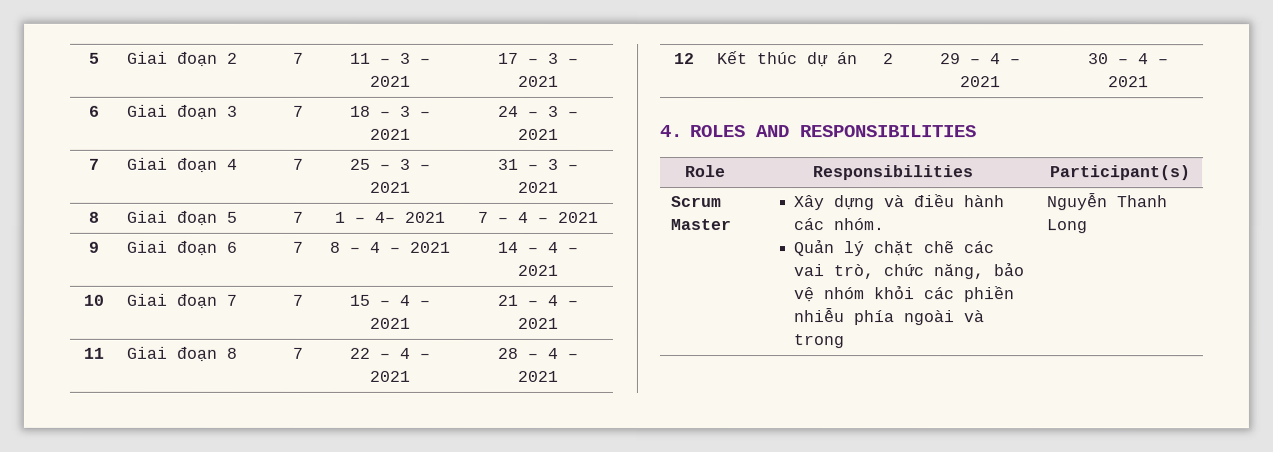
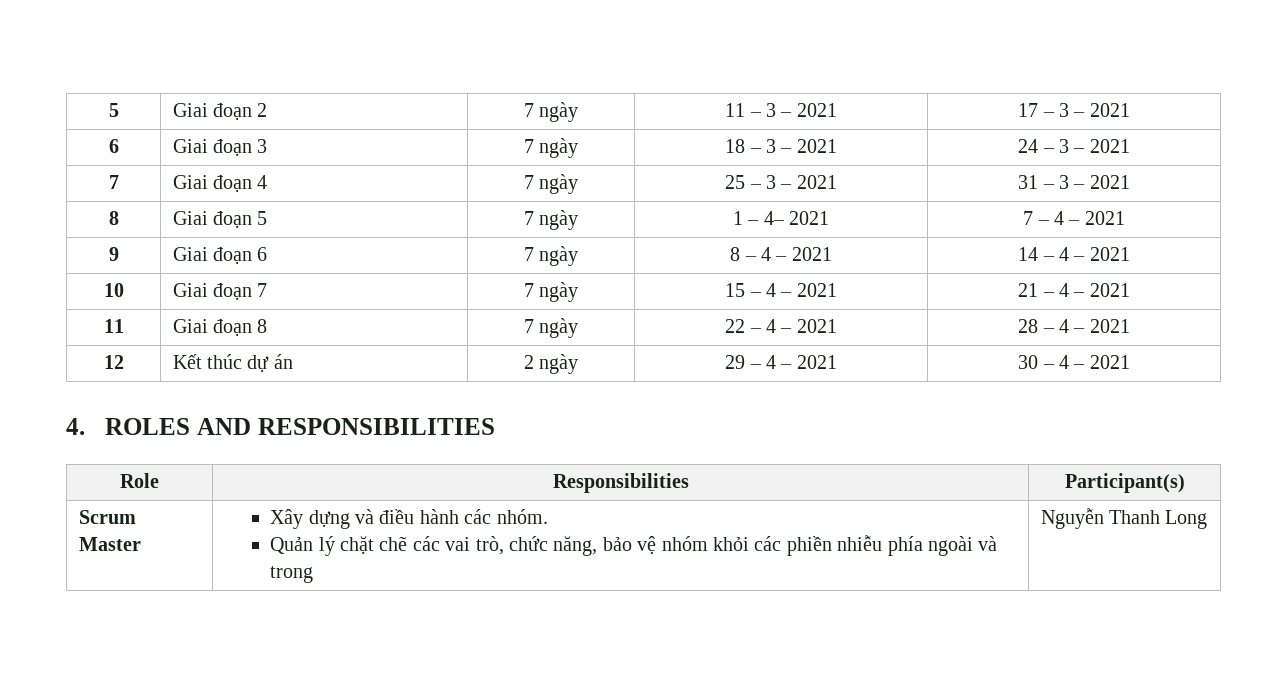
(304, 58) none -> [539,102,579,122] ngày
(304, 111) none -> [539,138,579,158] ngày
(304, 164) none -> [539,174,579,194] ngày
(304, 217) none -> [539,210,579,230] ngày
(303, 247) none -> [539,246,579,266] ngày
(303, 300) none -> [539,282,579,302] ngày
(303, 353) none -> [539,318,579,338] ngày
(894, 59) none -> [539,354,579,374] ngày

